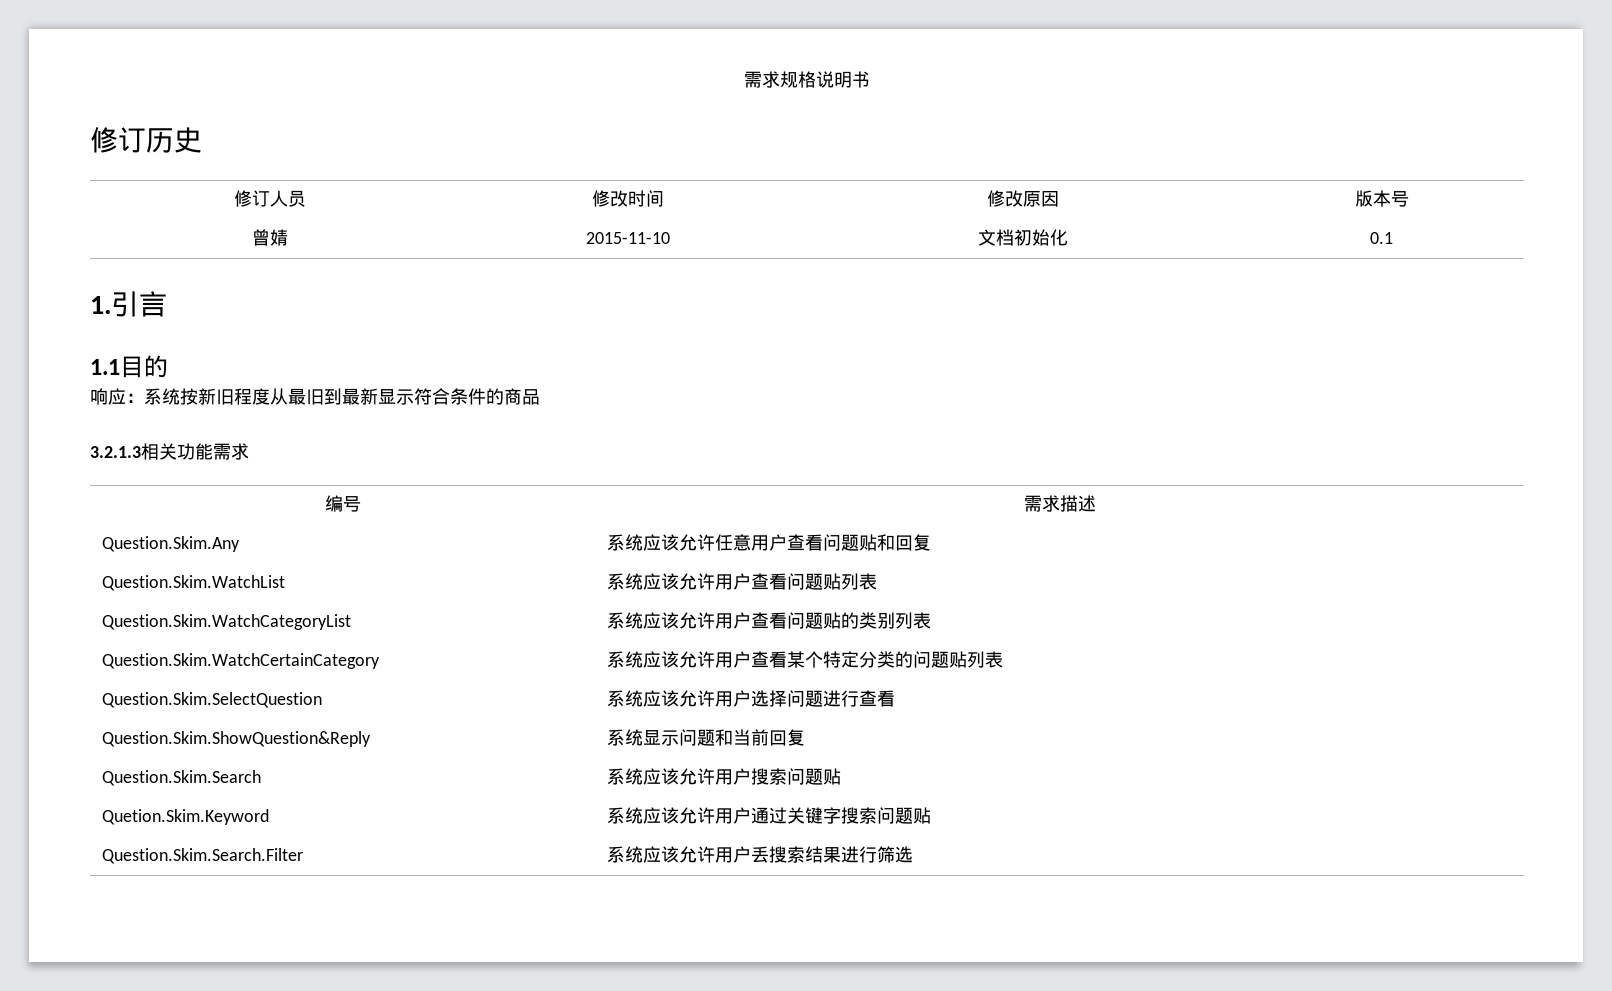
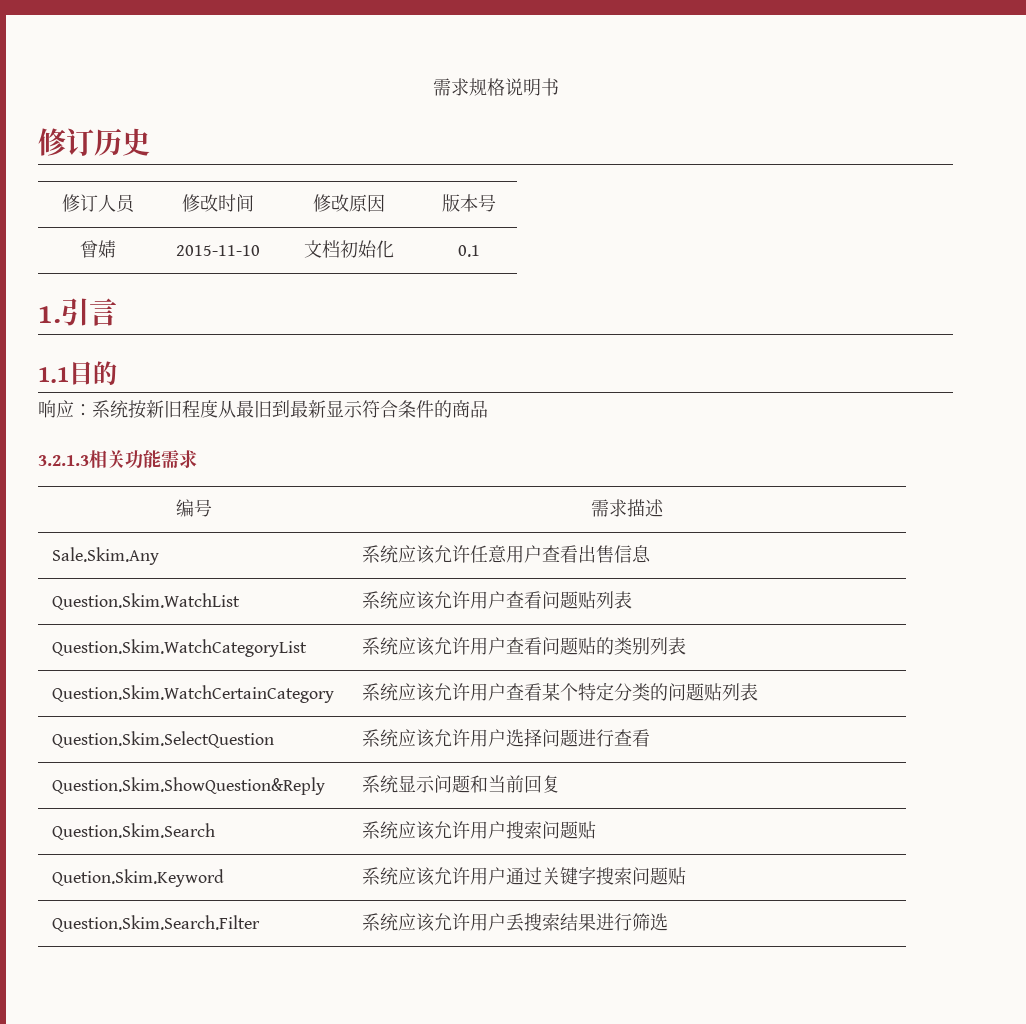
[101,536,240,552] Question.Skim.Any -> [51,547,159,565] Sale.Skim.Any
[822,534,931,551] 问题贴和回复 -> [577,545,651,563] 出售信息

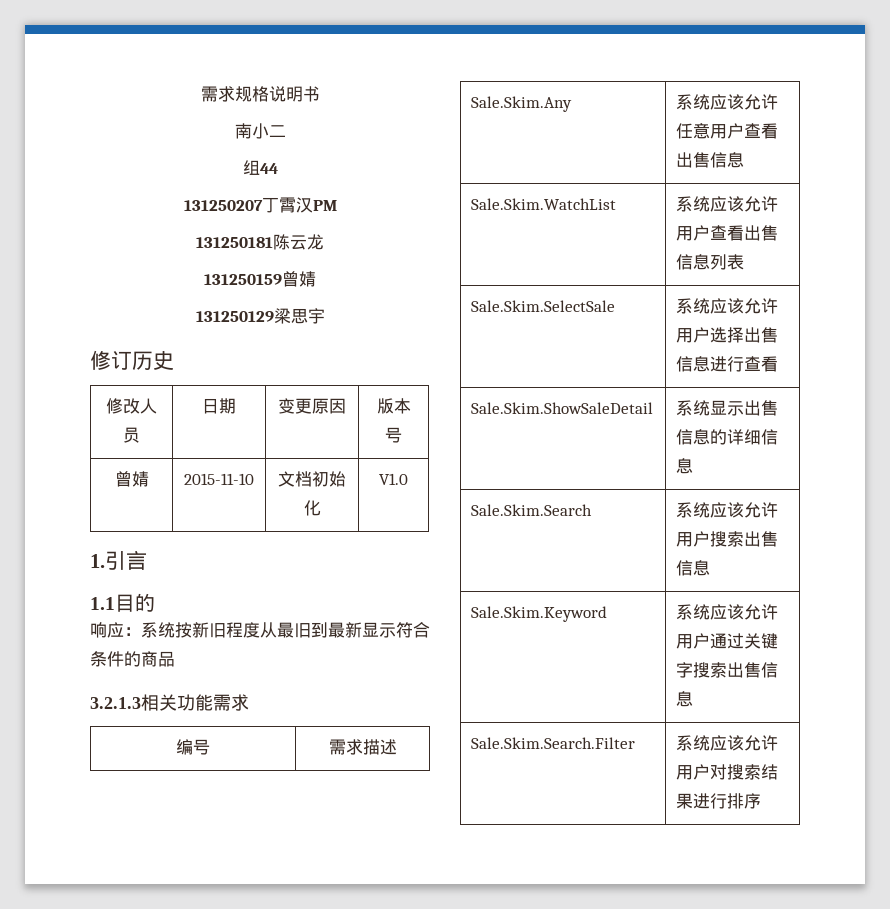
(559, 87) none -> [234,123,286,139] [242,160,278,175] [183,197,337,213] [196,234,324,250] [204,271,316,287] [195,308,325,324] // 南小二 // 组44 // 131250207丁霄汉PM // 131250181陈云龙 // 131250159曾婧 // 131250129梁思宇
[80,194,98,212] 订 -> [123,398,140,414] 改
[181,194,254,212] [313,194,349,212] 修改时间 | 修改 -> [202,398,236,414] [278,398,312,414] 日期 | 变更
[457,245,480,257] 0.1 -> [379,473,408,485] V1.0
[51,593,240,610] [361,591,632,610] [51,639,307,657] [361,637,686,656] [51,685,334,703] [361,682,758,702] [51,731,274,748] Question.Skim.WatchList | 系统应该允许用户查看问题贴列表 // Question.Skim.WatchCategoryList | 系统应该允许用户查看问题贴的类别列表 // Question.Skim.WatchCertainCategory | 系统应该允许用户查看某个特定分类的问题贴列表 // Question.Skim.SelectQuestion -> [471,198,617,210] [676,196,779,212] [676,225,779,241] [676,254,745,270] [471,300,616,312] Sale.Skim.WatchList | 系统应该允许用户查看出售信息列表 // Sale.Skim.SelectSale
[541,729,578,747] 问题 -> [744,327,779,343] [676,356,711,372] 出售信息
[51,777,325,795] Question.Skim.ShowQuestion&Reply -> [471,402,654,414] Sale.Skim.ShowSaleDetail
[433,775,560,793] [51,823,215,840] 问题和当前回复 // Question.Skim.Search -> [744,400,779,416] [676,429,779,445] [676,458,694,474] [471,504,593,516] 出售信息的详细信息 // Sale.Skim.Search
[541,821,596,839] [51,869,224,887] 问题贴 // Quetion.Skim.Keyword -> [744,531,779,547] [676,560,711,576] [471,606,608,622] 出售信息 // Sale.Skim.Keyword
[631,867,686,885] [51,915,260,932] [361,913,524,932] 问题贴 // Question.Skim.Search.Filter | 系统应该允许用户丢 -> [727,662,779,678] [676,691,694,707] [471,737,636,749] [676,735,779,751] [676,764,728,780] 出售信息 // Sale.Skim.Search.Filter | 系统应该允许用户对
[631,913,668,931] 筛选 -> [727,793,762,809] 排序

